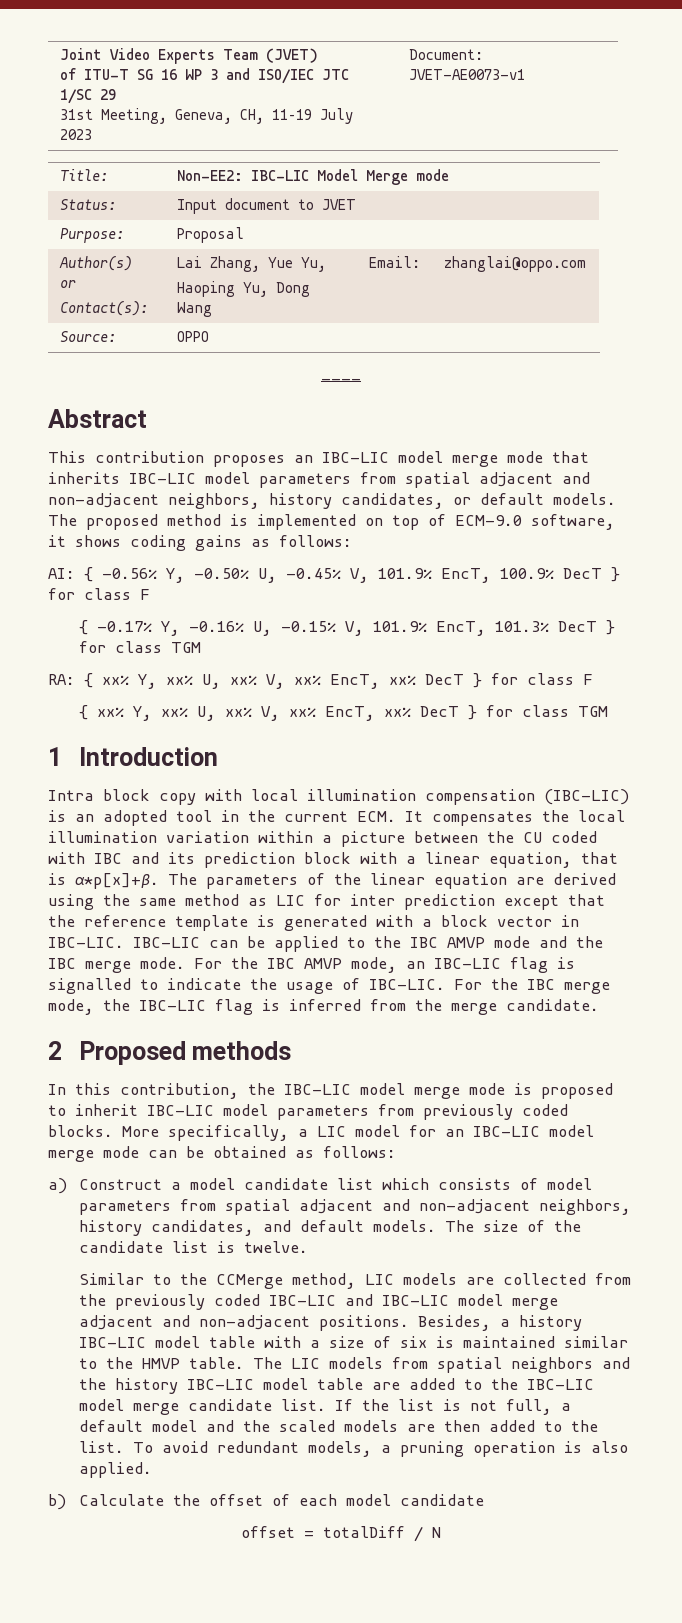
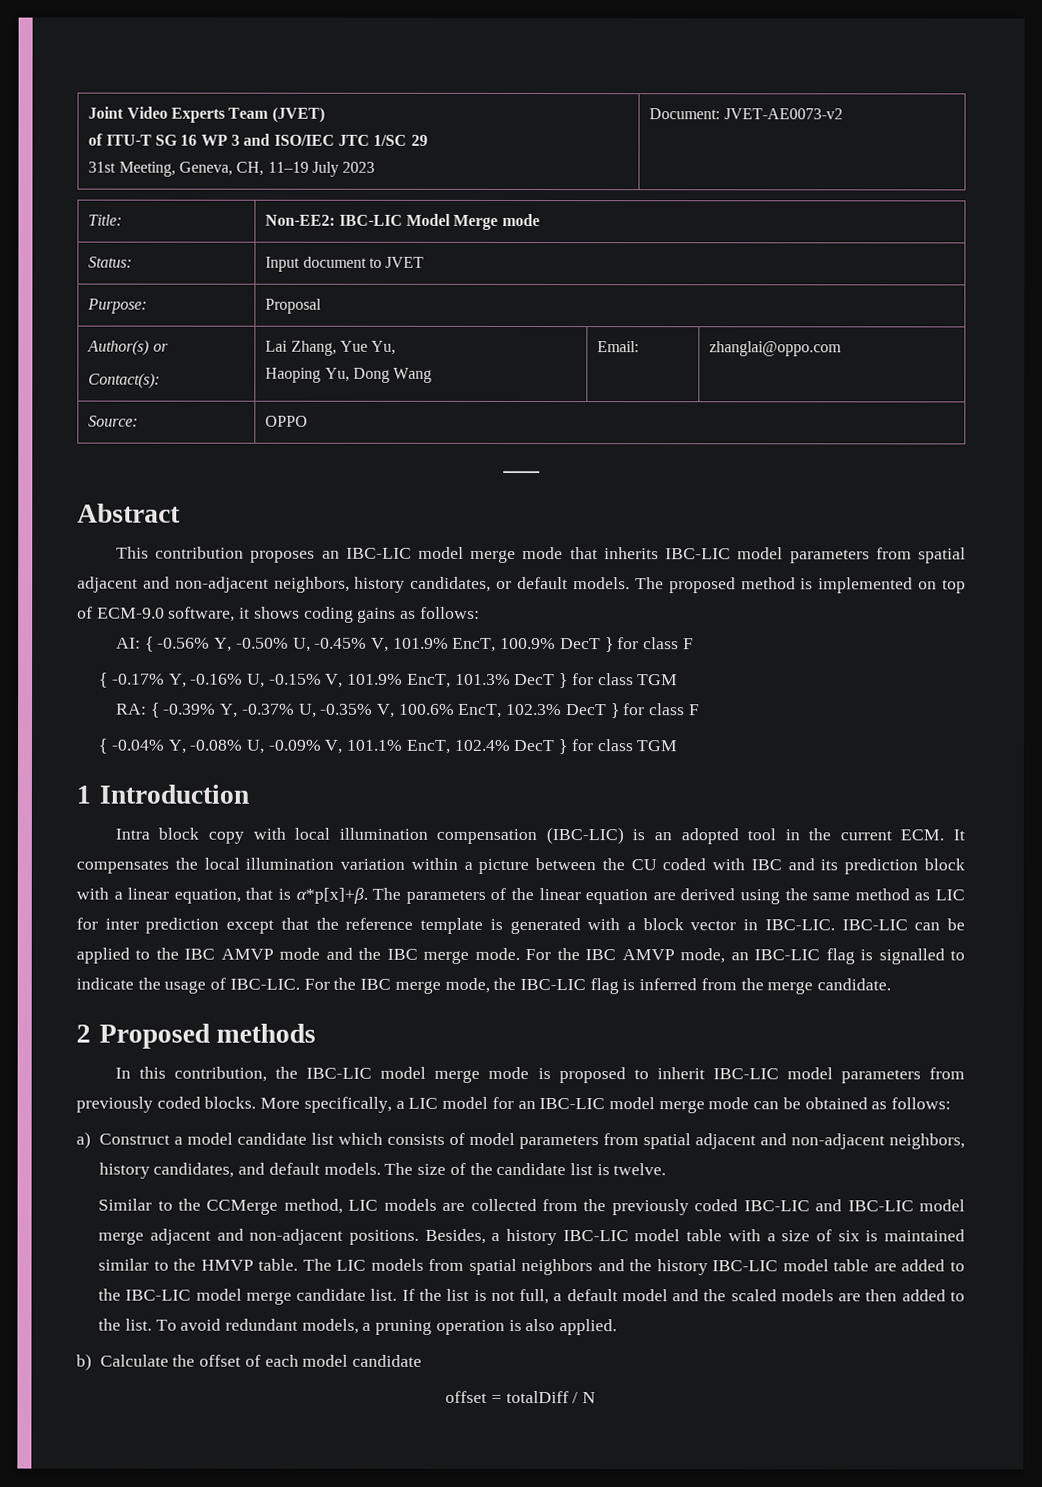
[408,69,525,80] JVET-AE0073-v1 -> [723,108,843,120] JVET-AE0073-v2
[102,673,593,689] [78,705,411,721] xx% Y, xx% U, xx% V, xx% EncT, xx% DecT } for class F // { xx% Y, xx% U, xx% V, xx% EncT, xx% -> [163,703,700,719] [98,738,511,754] -0.39% Y, -0.37% U, -0.35% V, 100.6% EncT, 102.3% DecT } for class F // { -0.04% Y, -0.08% U, -0.09% V, 101.1% EncT, 102.4%

